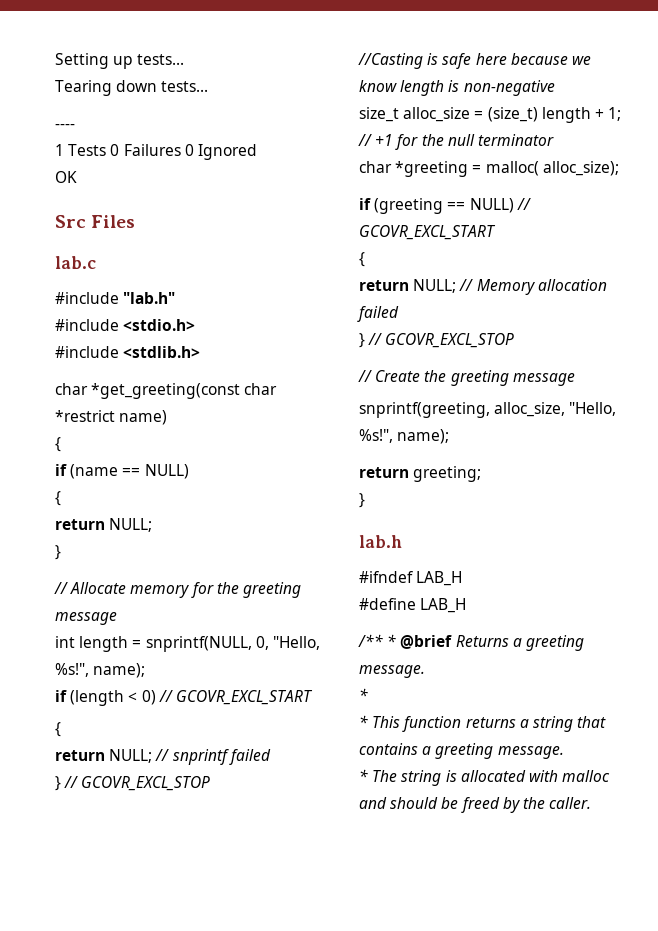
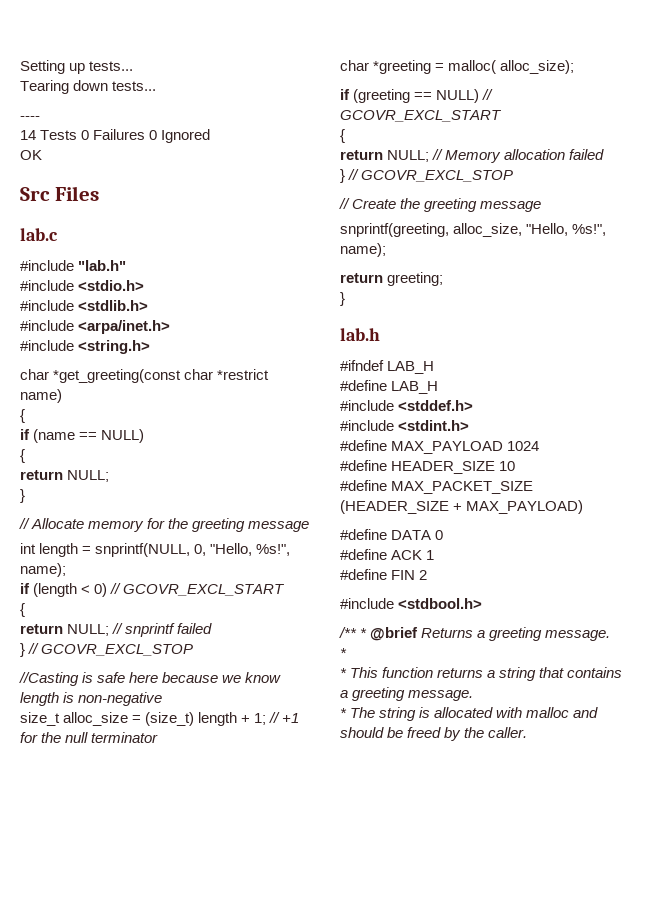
[55,144,64,156] 1 -> [20,130,36,140] 14
(201, 352) none -> [20,320,171,334] [20,340,151,354] // #include <arpa/inet.h> // #include <string.h>
(467, 605) none -> [340,400,474,411] [340,420,470,431] [340,440,540,454] [340,460,516,474] [340,480,534,494] [340,500,584,514] [340,529,444,540] [340,549,435,560] [340,569,428,580] [340,598,483,609] // #include <stddef.h> // #include <stdint.h> // #define MAX_PAYLOAD 1024 // #define HEADER_SIZE 10 // #define MAX_PACKET_SIZE (HEADER_SIZE + MAX_PAYLOAD) // #define DATA 0 // #define ACK 1 // #define FIN 2 // #include <stdbool.h>

